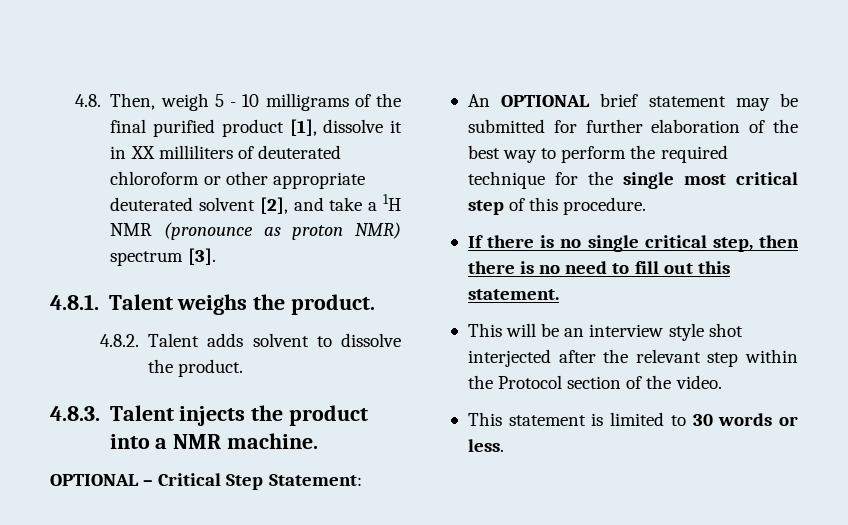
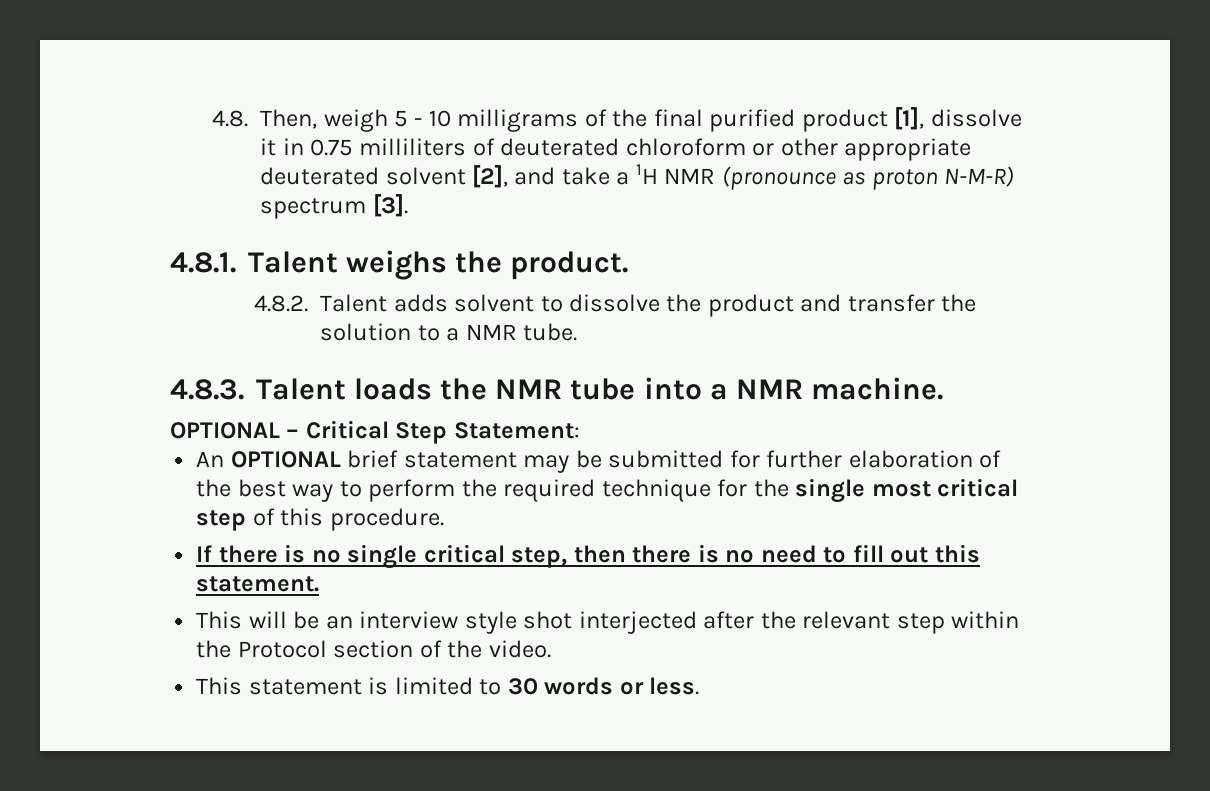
[130,146,155,159] XX -> [309,139,353,156] 0.75
[355,222,402,239] NMR) -> [944,166,1015,187] N-M-R)
[178,359,244,377] [50,405,369,426] product. // 4.8.3. Talent injects the product -> [707,294,977,317] [320,323,577,341] [170,378,636,400] product and transfer the solution to a NMR tube. // 4.8.3. Talent loads the NMR tube

